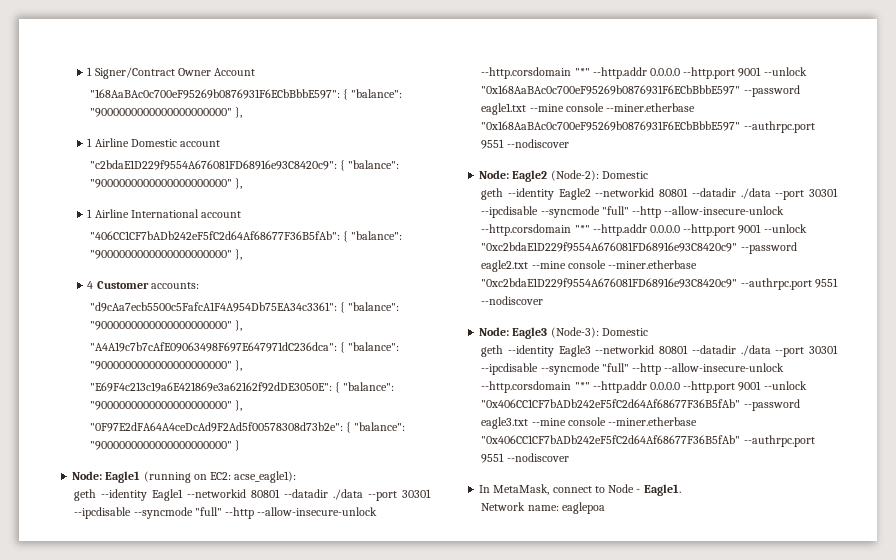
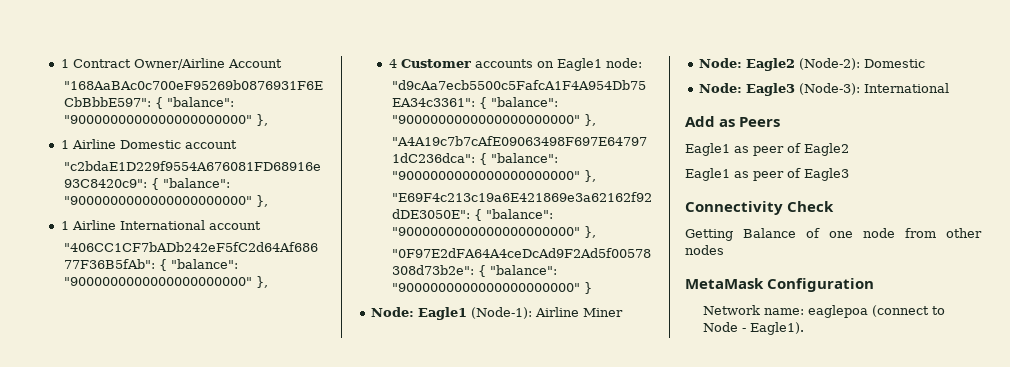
[87,67,211,79] 1 Signer/Contract Owner -> [60,58,225,70] 1 Contract Owner/Airline
[150,282,199,289] accounts: -> [474,58,642,71] accounts on Eagle1 node:
[143,471,297,483] [74,489,431,501] [74,507,378,519] [481,67,807,79] [481,85,800,97] [481,103,696,115] [481,121,815,133] [481,139,569,149] [479,170,648,182] [481,188,838,200] [481,206,785,218] [481,224,807,236] [481,242,797,254] [481,260,698,272] [481,278,838,290] [481,296,544,305] [479,327,648,339] [481,345,838,357] [481,363,785,375] [481,381,807,393] [481,399,800,411] [481,417,698,429] [481,435,815,447] [481,453,569,463] [479,484,681,496] [481,502,605,514] (running on EC2: acse_eagle1): // geth --identity Eagle1 --networkid 80801 --datadir ./data --port 30301 --ipcdisable --syncmode "full" --http --allow-insecure-unlock --http.corsdomain "*" --http.addr 0.0.0.0 --http.port 9001 --unlock "0x168AaBAc0c700eF95269b0876931F6ECbBbbE597" --password eagle1.txt --mine console --miner.etherbase "0x168AaBAc0c700eF95269b0876931F6ECbBbbE597" --authrpc.port 9551 --nodiscover // Node: Eagle2 (Node-2): Domestic // geth --identity Eagle2 --networkid 80801 --datadir ./data --port 30301 --ipcdisable --syncmode "full" --http --allow-insecure-unlock --http.corsdomain "*" --http.addr 0.0.0.0 --http.port 9001 --unlock "0xc2bdaE1D229f9554A676081FD68916e93C8420c9" --password eagle2.txt --mine console --miner.etherbase "0xc2bdaE1D229f9554A676081FD68916e93C8420c9" --authrpc.port 9551 --nodiscover // Node: Eagle3 (Node-3): Domestic // geth --identity Eagle3 --networkid 80801 --datadir ./data --port 30301 --ipcdisable --syncmode "full" --http --allow-insecure-unlock --http.corsdomain "*" --http.addr 0.0.0.0 --http.port 9001 --unlock "0x406CC1CF7bADb242eF5fC2d64Af68677F36B5fAb" --password eagle3.txt --mine console --miner.etherbase "0x406CC1CF7bADb242eF5fC2d64Af68677F36B5fAb" --authrpc.port 9551 --nodiscover // In MetaMask, connect to Node - Eagle1. // Network name: eaglepoa -> [471,307,624,319] [699,58,926,71] [699,83,950,96] [685,116,781,127] [685,143,849,156] [685,168,849,181] [685,201,835,215] [685,228,982,241] [685,245,724,255] [685,278,875,292] [702,305,945,318] [702,322,804,335] (Node-1): Airline Miner // Node: Eagle2 (Node-2): Domestic // Node: Eagle3 (Node-3): International // Add as Peers // Eagle1 as peer of Eagle2 // Eagle1 as peer of Eagle3 // Connectivity Check // Getting Balance of one node from other nodes // MetaMask Configuration // Network name: eaglepoa (connect to Node - Eagle1).

